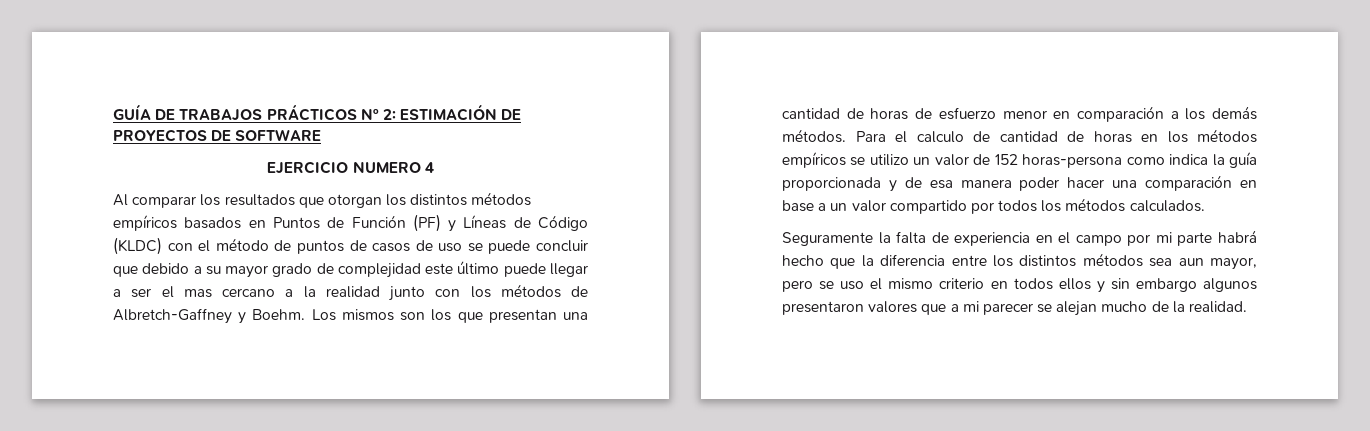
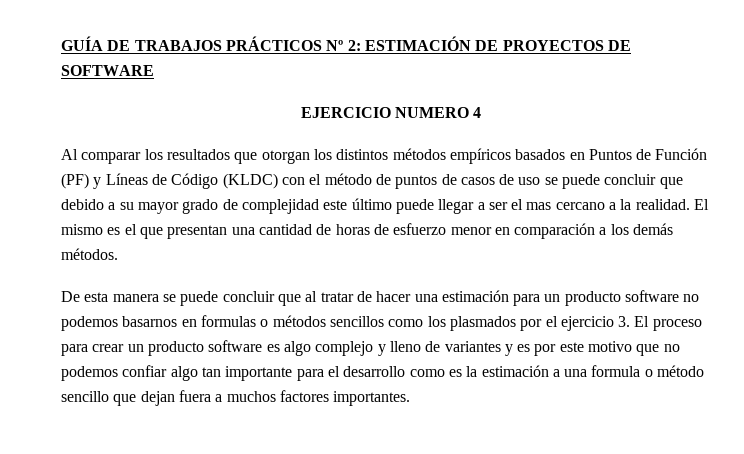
[325,284,588,301] [113,308,452,324] realidad junto con los métodos de Albretch-Gaffney y Boehm. Los mismos son los -> [635,199,710,210] [61,224,137,235] realidad. El mismo es el
[855,129,1257,143] [782,152,1257,168] [782,175,1257,192] [782,198,1205,214] [782,230,1257,246] [782,253,1257,270] [782,278,1257,293] [782,301,1248,316] Para el calculo de cantidad de horas en los métodos empíricos se utilizo un valor de 152 horas-persona como indica la guía proporcionada y de esa manera poder hacer una comparación en base a un valor compartido por todos los métodos calculados. // Seguramente la falta de experiencia en el campo por mi parte habrá hecho que la diferencia entre los distintos métodos sea aun mayor, pero se uso el mismo criterio en todos ellos y sin embargo algunos presentaron valores que a mi parecer se alejan mucho de la realidad. -> [61,290,700,306] [61,315,702,331] [61,340,680,356] [61,365,705,381] [61,390,411,406] // De esta manera se puede concluir que al tratar de hacer una estimación para un producto software no podemos basarnos en formulas o métodos sencillos como los plasmados por el ejercicio 3. El proceso para crear un producto software es algo complejo y lleno de variantes y es por este motivo que no podemos confiar algo tan importante para el desarrollo como es la estimación a una formula o método sencillo que dejan fuera a muchos factores importantes.

